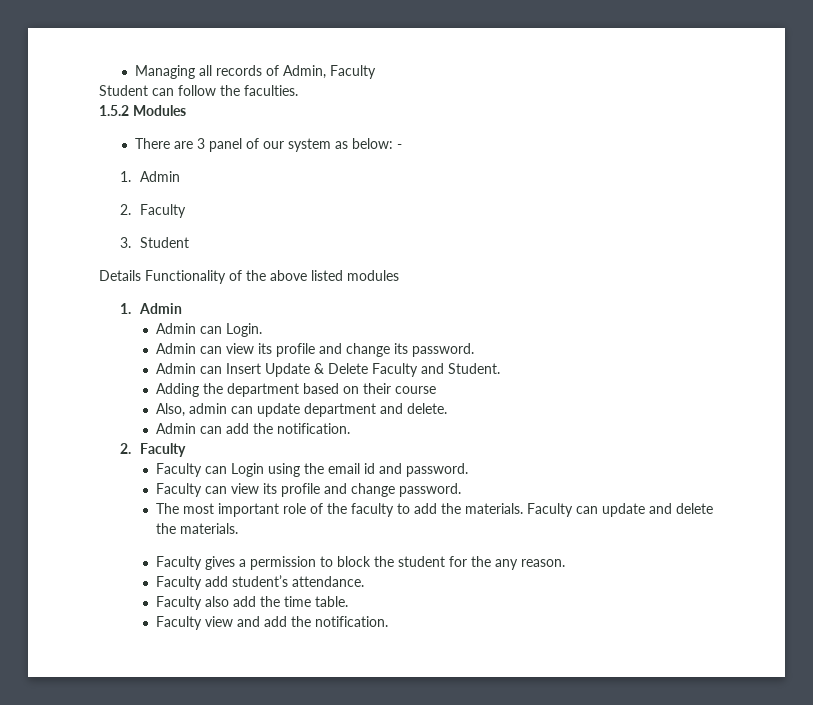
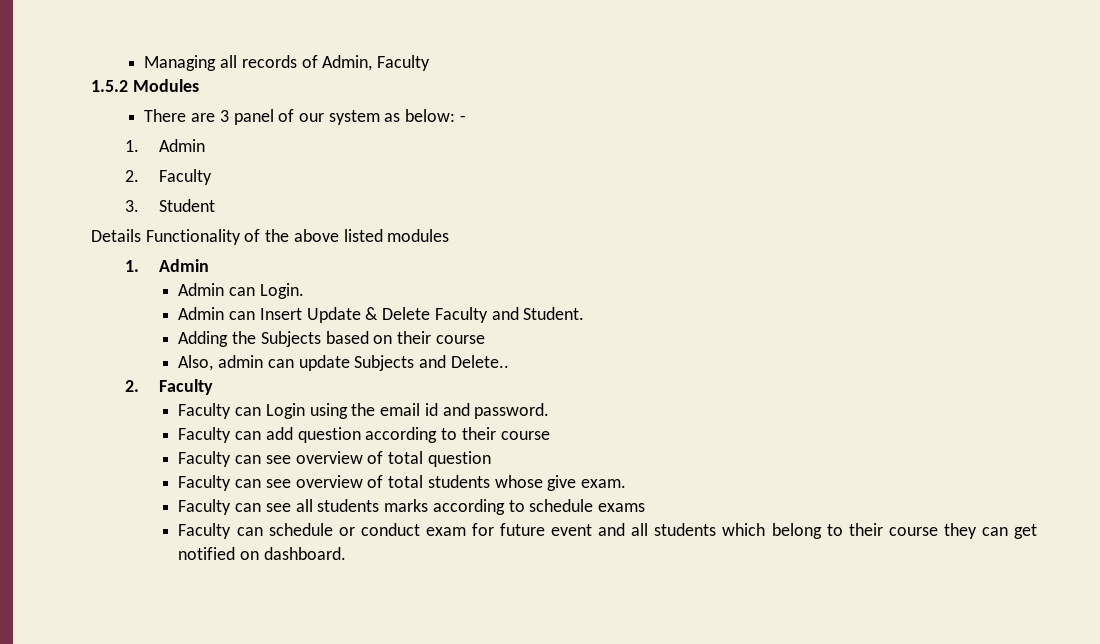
[99,85,298,96] // Student can follow the faculties. -> (430, 63) none
[155,343,474,357] // Admin can view its profile and change its password. -> (304, 291) none
[226,383,299,397] department -> [260,331,321,347] Subjects
[303,403,447,417] [155,423,350,434] department and delete. // Admin can add the notification. -> [354,355,509,371] Subjects and Delete..
[230,483,461,497] [155,503,713,517] [155,523,238,534] [155,556,565,570] [155,575,364,590] [155,596,348,610] [155,616,388,630] view its profile and change password. // The most important role of the faculty to add the materials. Faculty can update and delete the materials. // Faculty gives a permission to block the student for the any reason. // Faculty add student’s attendance. // Faculty also add the time table. // Faculty view and add the notification. -> [265,427,550,443] [178,451,491,467] [178,475,626,491] [178,499,645,515] [178,523,1037,539] [178,547,346,560] add question according to their course // Faculty can see overview of total question // Faculty can see overview of total students whose give exam. // Faculty can see all students marks according to schedule exams // Faculty can schedule or conduct exam for future event and all students which belong to their course they can get notified on dashboard.

